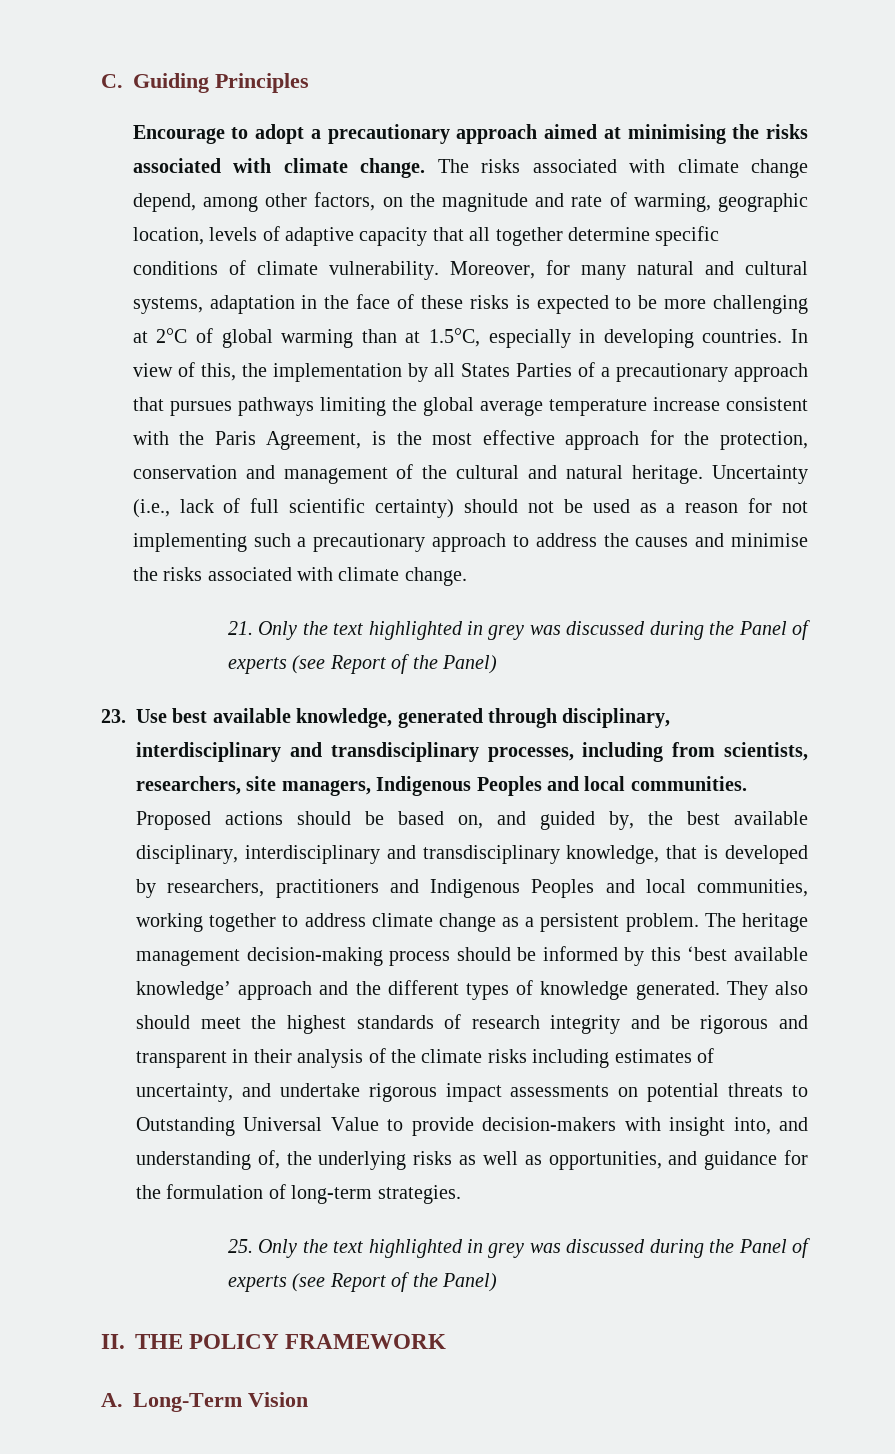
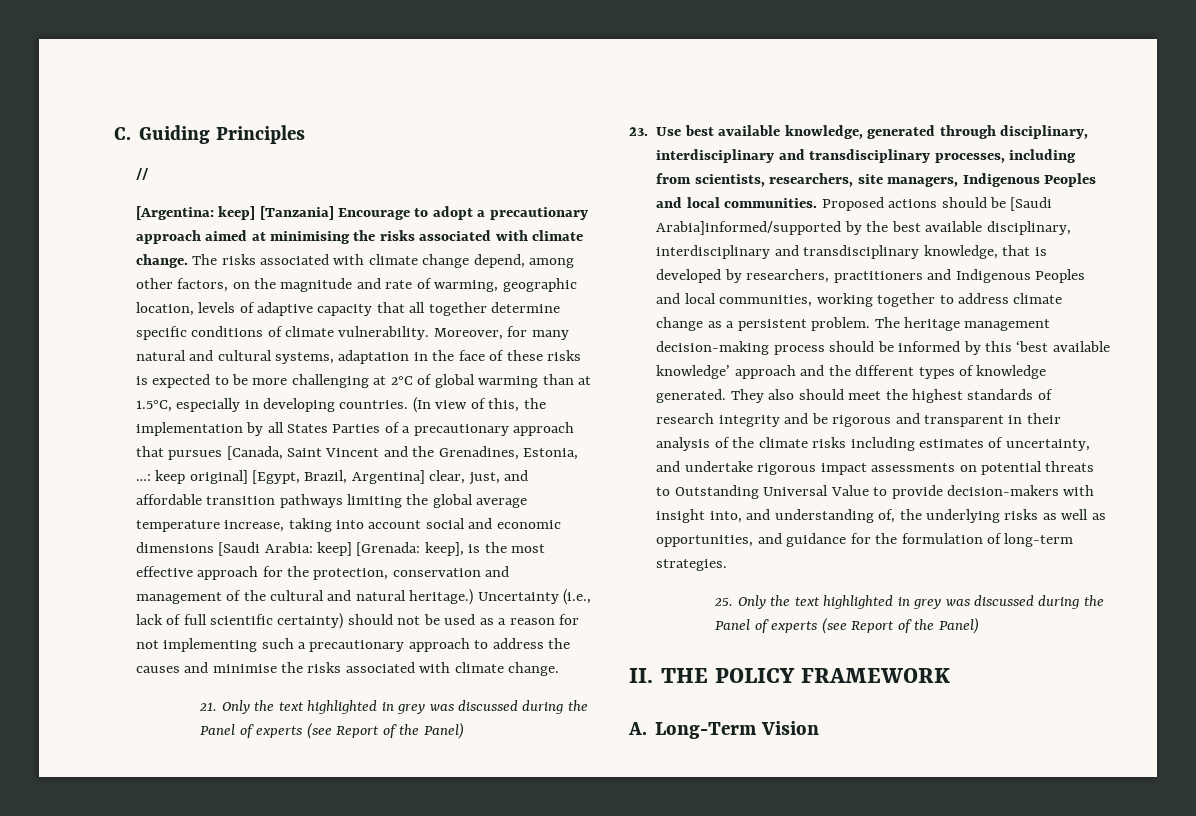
(309, 83) none -> [135,168,149,180] [135,206,334,220] // // [Argentina: keep] [Tanzania]
[791,329,808,343] In -> [412,397,431,413] (In
(232, 408) none -> [226,446,579,460] [135,470,529,485] [135,494,276,505] [Canada, Saint Vincent and the Grenadines, Estonia, …: keep original] [Egypt, Brazil, Argentina] clear, just, and affordable transition
[652,397,808,411] [132,431,362,450] increase consistent with the Paris Agreement, -> [224,518,561,532] [135,542,464,556] increase, taking into account social and economic dimensions [Saudi Arabia: keep] [Grenada: keep],
[632,465,704,484] heritage. -> [409,589,474,605] heritage.)
[398,811,634,830] based on, and guided by, -> [1010,197,1053,211] [656,221,862,235] [Saudi Arabia]informed/supported by

